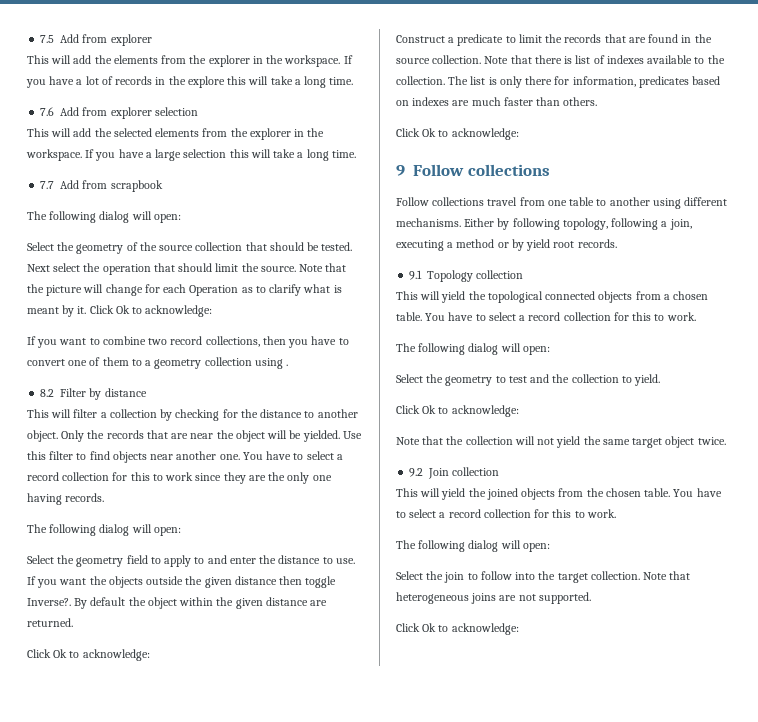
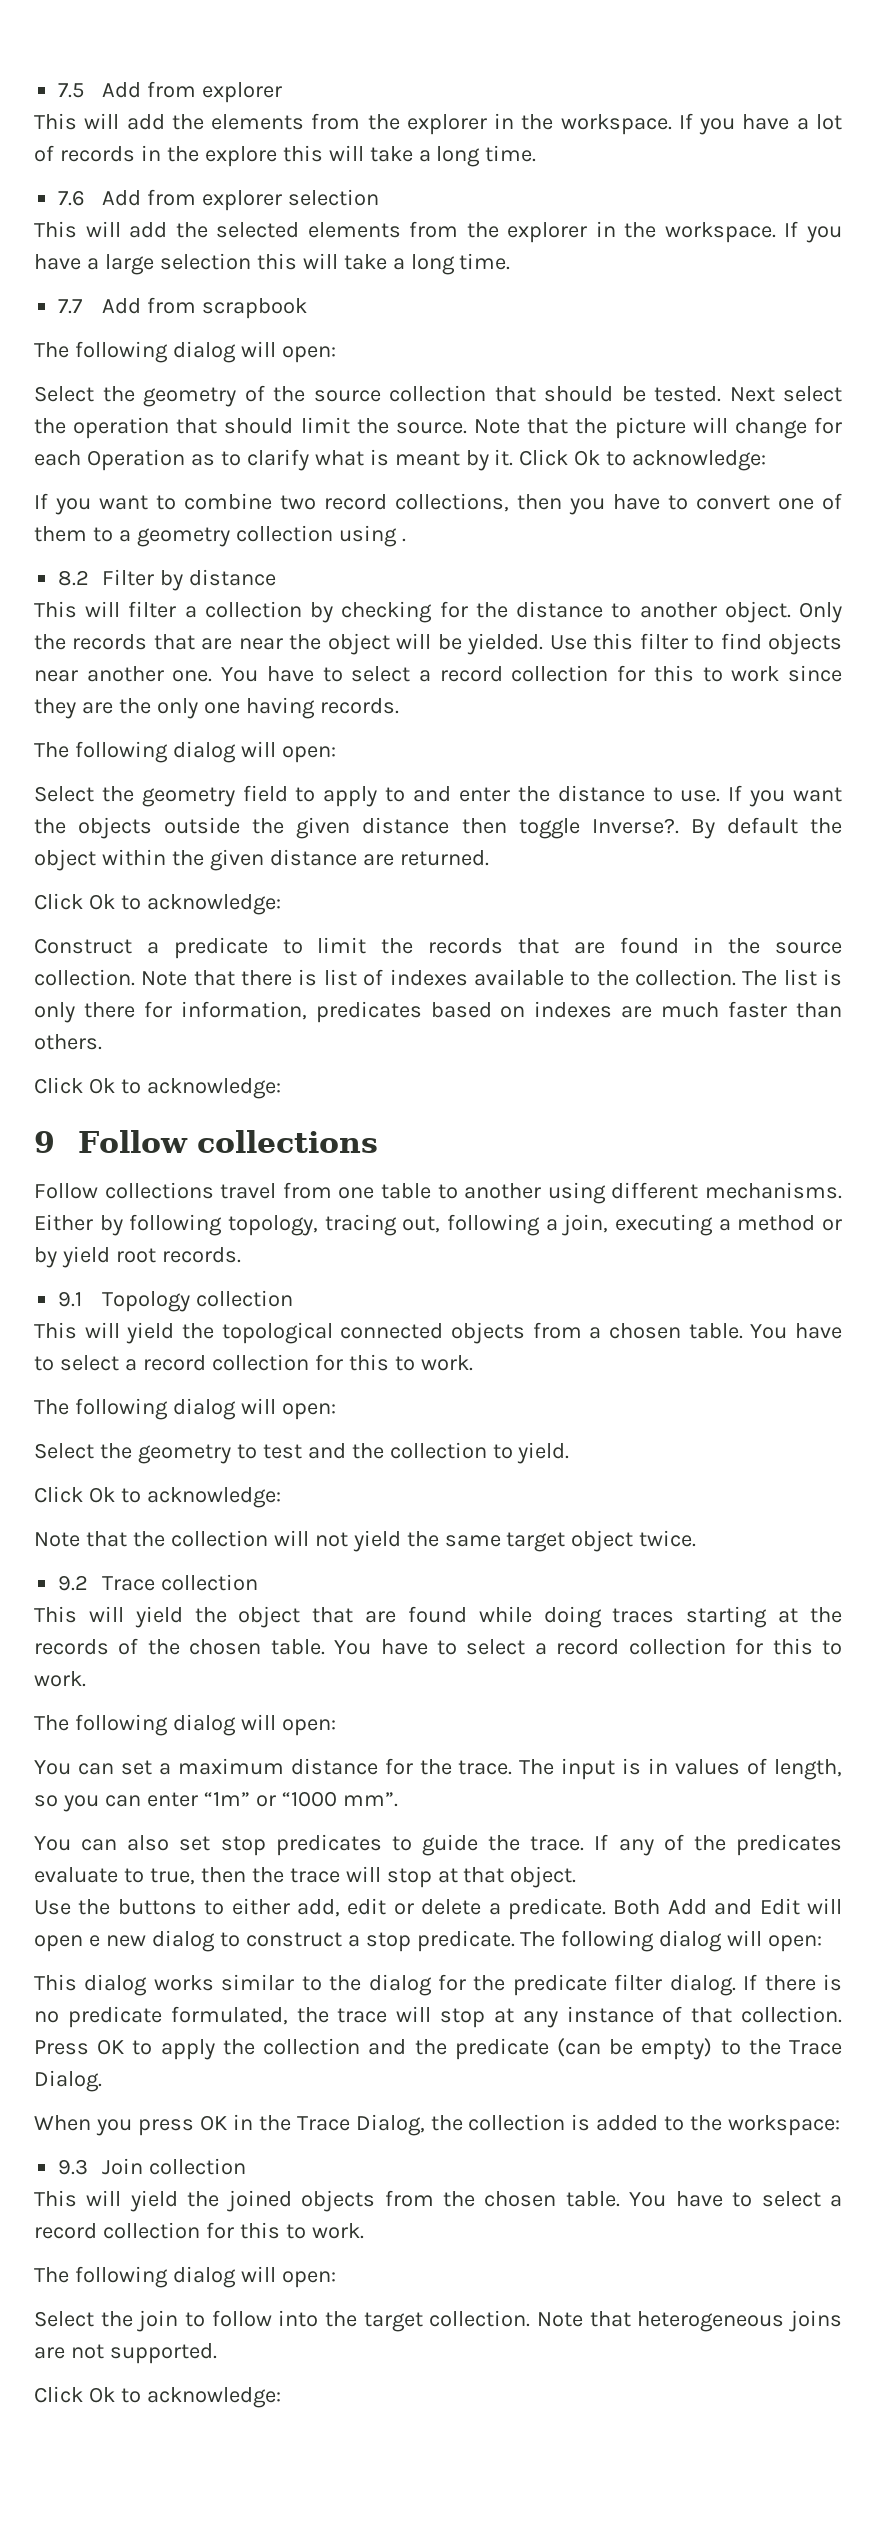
(608, 224) none -> [324,1214,441,1236] tracing out,
(424, 472) none -> [101,1574,258,1591] [34,1606,842,1628] [34,1638,843,1655] [34,1671,86,1687] [34,1714,336,1736] [34,1758,842,1780] [34,1791,398,1812] [34,1834,842,1856] [34,1866,577,1888] [34,1898,842,1920] [34,1930,823,1952] [34,1974,843,1996] [34,2006,842,2028] [34,2038,842,2060] [34,2070,102,2092] [34,2114,841,2136] [58,2159,89,2175] Trace collection // This will yield the object that are found while doing traces starting at the records of the chosen table. You have to select a record collection for this to work. // The following dialog will open: // You can set a maximum distance for the trace. The input is in values of length, so you can enter “1m” or “1000 mm”. // You can also set stop predicates to guide the trace. If any of the predicates evaluate to true, then the trace will stop at that object. // Use the buttons to either add, edit or delete a predicate. Both Add and Edit will open e new dialog to construct a stop predicate. The following dialog will open: // This dialog works similar to the dialog for the predicate filter dialog. If there is no predicate formulated, the trace will stop at any instance of that collection. Press OK to apply the collection and the predicate (can be empty) to the Trace Dialog. // When you press OK in the Trace Dialog, the collection is added to the workspace: // 9.3

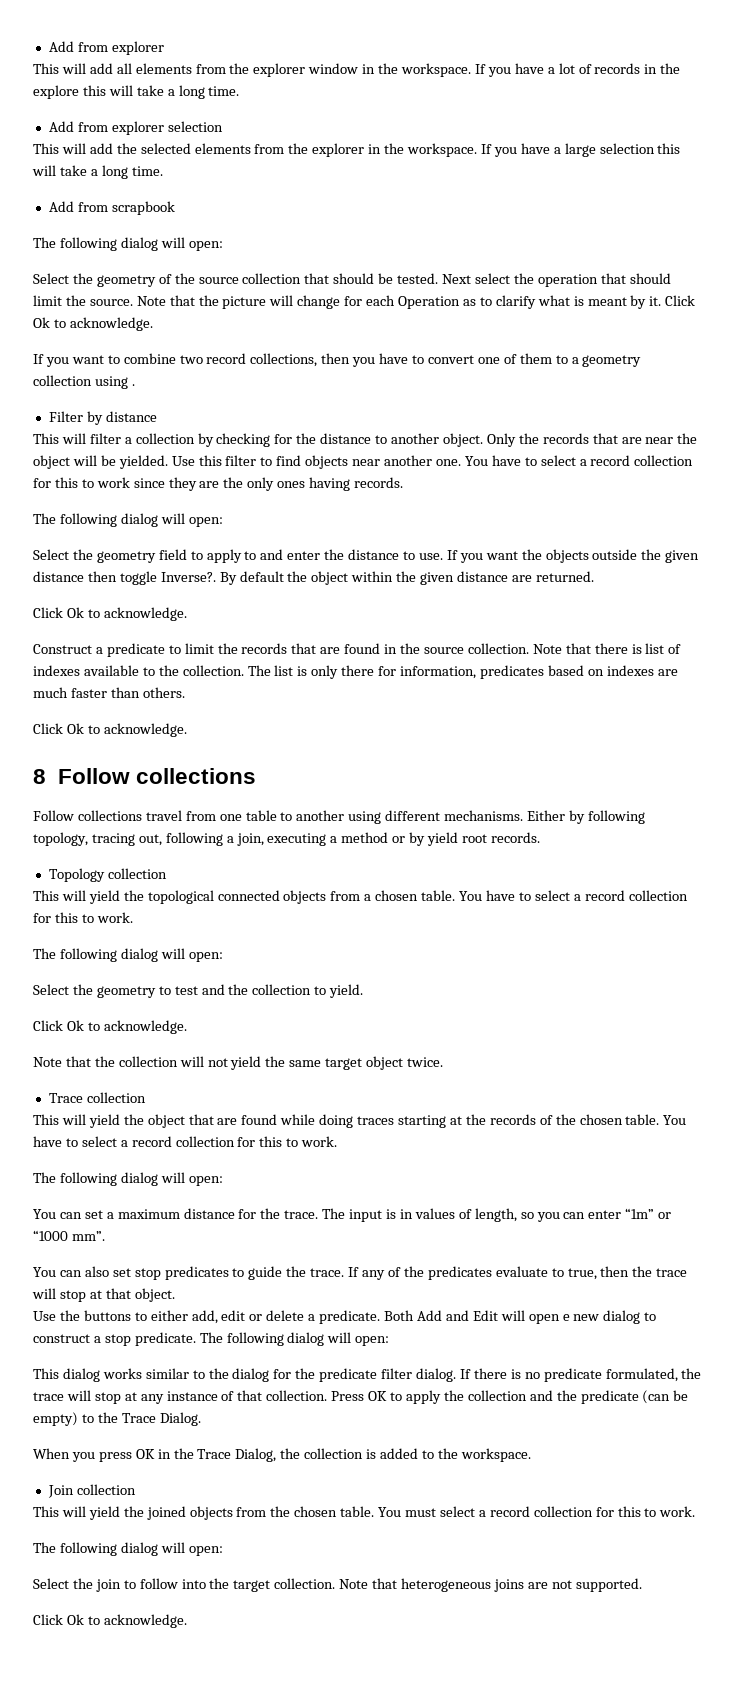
[58,83,85,98] 7.5 -> (48, 46) none
[171,113,487,135] the elements from the explorer -> [116,63,359,77] all elements from the explorer window
[58,190,86,206] 7.6 -> (240, 91) none
[58,299,83,314] 7.7 -> (163, 171) none
[632,450,767,471] acknowledge: -> [69,317,153,331] acknowledge.
[58,570,90,586] 8.2 -> (135, 385) none
[203,702,240,714] one -> [277,481,306,488] ones
[146,894,281,915] acknowledge: -> [103,607,187,621] acknowledge.
[146,1078,281,1099] [34,1131,55,1153] acknowledge: // 9 -> [103,723,187,737] [33,769,46,784] acknowledge. // 8
[58,1291,83,1307] 9.1 -> (540, 837) none
[146,1487,281,1508] acknowledge: -> [103,1020,187,1034] acknowledge.
[58,1575,89,1591] 9.2 -> (444, 1062) none
[728,2115,841,2136] [58,2159,89,2175] workspace: // 9.3 -> [460,1448,531,1462] workspace. //
[675,2191,753,2207] have to -> [405,1508,437,1517] must
[146,2387,281,2408] acknowledge: -> [103,1614,187,1628] acknowledge.

